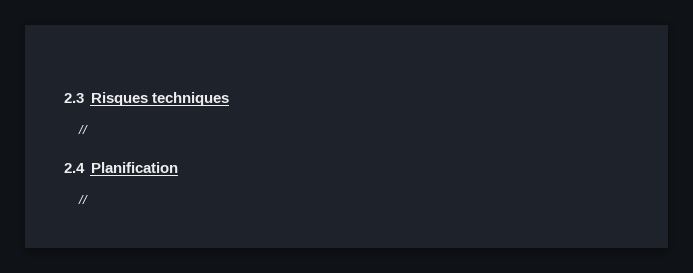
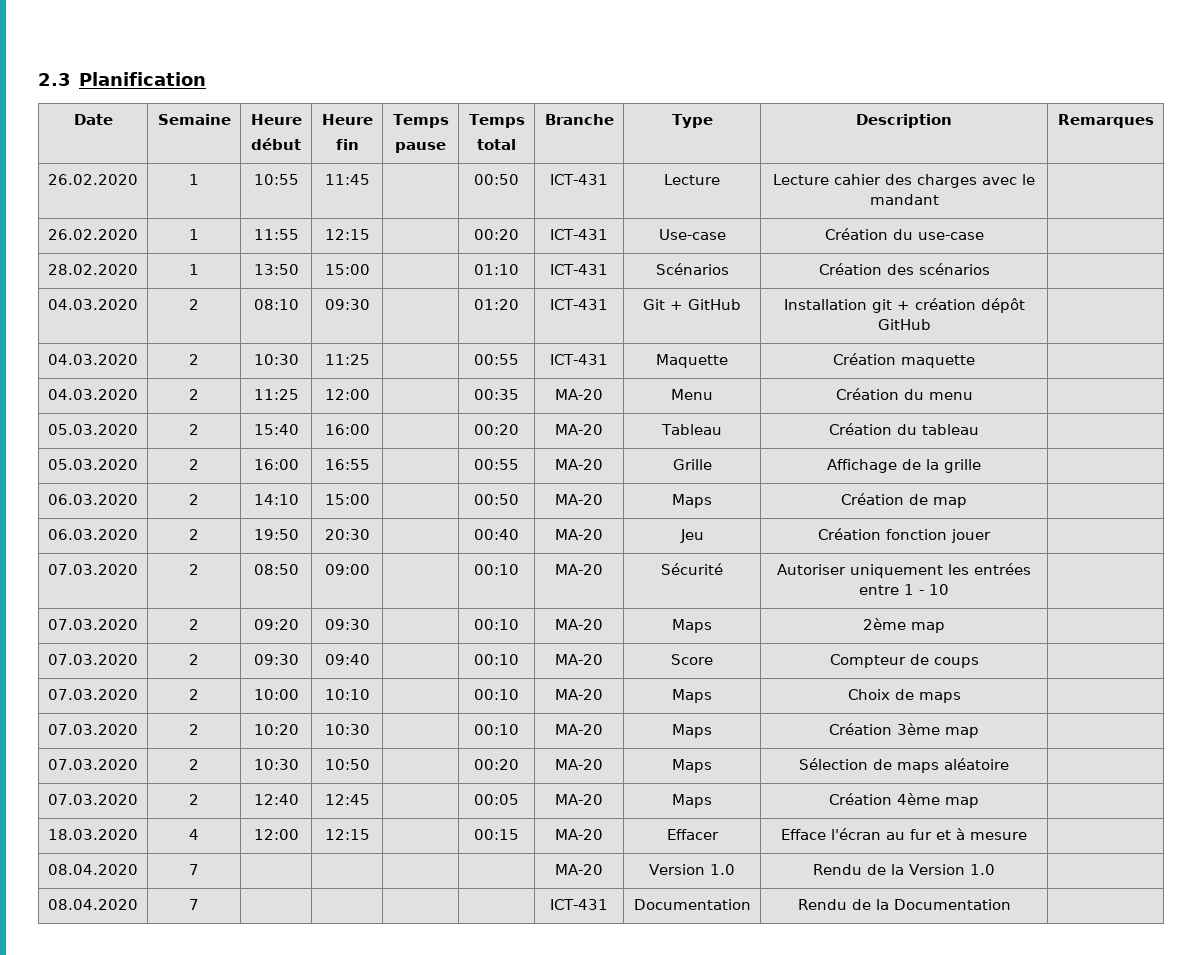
[90,92,229,106] [78,125,89,134] [64,162,178,173] [78,195,89,204] Risques techniques // // // 2.4 Planification // // -> [79,72,206,86] [73,114,113,125] [157,114,231,125] [250,114,302,125] [251,138,301,150] [321,114,373,125] [335,139,359,150] [392,114,449,128] [395,142,446,153] [468,114,525,128] [477,139,516,150] [544,114,614,125] [671,114,713,128] [856,114,952,128] [1057,114,1154,128] [48,174,138,185] [189,174,199,185] [253,174,299,185] [324,174,370,185] [474,174,519,185] [550,174,609,185] [664,174,720,185] [773,174,1035,188] [869,194,939,205] [48,229,138,240] [189,229,199,240] [253,229,299,240] [324,229,370,240] [474,229,519,240] [550,229,609,240] [658,229,726,240] [824,228,984,240] [48,264,138,275] [189,264,199,275] [253,264,299,275] [324,264,370,275] [474,264,519,275] [550,264,609,275] [655,263,729,275] [818,263,990,275] [48,299,138,310] [189,299,199,310] [253,299,299,310] [324,299,370,310] [474,299,519,310] [550,299,609,310] [643,299,741,310] [783,298,1025,313] [877,319,931,330] [48,354,138,365] [189,354,199,365] [253,354,299,365] [324,354,370,365] [474,354,519,365] [550,354,609,365] [656,354,728,368] [833,353,975,368] [48,389,138,400] [189,389,199,400] [253,389,299,400] [324,389,370,400] [474,389,519,400] [555,389,603,400] [671,389,713,400] [835,388,973,400] [48,424,138,435] [189,424,199,435] [253,424,299,435] [324,424,370,435] [474,424,519,435] [555,424,603,435] [661,424,723,435] [829,423,979,435] [48,459,138,470] [189,459,199,470] [253,459,299,470] [324,459,370,470] [474,459,519,470] [555,459,603,470] [672,459,712,470] [827,459,981,473] [48,494,138,505] [189,494,199,505] [253,494,299,505] [324,494,370,505] [474,494,519,505] [555,494,603,505] [672,494,712,508] [841,493,967,508] [48,529,138,540] [189,529,199,540] [253,529,299,540] [324,529,370,540] [474,529,519,540] [555,529,603,540] [679,529,704,543] [818,528,991,543] [48,564,138,575] [189,564,199,575] [253,564,299,575] [324,564,370,575] [474,564,519,575] [555,564,603,575] [661,563,723,575] [777,563,1031,578] [859,584,949,595] [48,619,138,630] [189,619,199,630] [253,619,299,630] [324,619,370,630] [474,619,519,630] [555,619,603,630] [672,619,712,633] [863,618,945,633] [48,654,138,665] [189,654,199,665] [253,654,299,665] [324,654,370,665] [474,654,519,665] [555,654,603,665] [671,654,713,665] [829,654,979,668] [48,689,138,700] [189,689,199,700] [253,689,299,700] [324,689,370,700] [474,689,519,700] [555,689,603,700] [672,689,712,703] [847,689,961,703] [48,724,138,735] [189,724,199,735] [253,724,299,735] [324,724,370,735] [474,724,519,735] [555,724,603,735] [672,724,712,738] [829,723,979,738] [48,759,138,770] [189,759,199,770] [253,759,299,770] [324,759,370,770] [474,759,519,770] [555,759,603,770] [672,759,712,773] [799,758,1009,773] [48,794,138,805] [189,794,199,805] [253,794,299,805] [324,794,370,805] [474,794,519,805] [555,794,603,805] [672,794,712,808] [829,793,979,808] [48,829,138,840] [189,829,199,840] [253,829,299,840] [324,829,370,840] [474,829,519,840] [555,829,603,840] [666,829,719,840] [781,828,1027,840] [48,864,138,875] [189,864,199,875] [555,864,603,875] [649,864,735,875] [813,864,995,875] [48,899,138,910] [189,899,199,910] [550,899,609,910] [633,899,751,910] [797,899,1011,910] Planification // Date | Semaine | Heure // début | Heure // fin | Temps // pause | Temps // total | Branche | Type | Description | Remarques // 26.02.2020 | 1 | 10:55 | 11:45 | | 00:50 | ICT-431 | Lecture | Lecture cahier des charges avec le mandant | // 26.02.2020 | 1 | 11:55 | 12:15 | | 00:20 | ICT-431 | Use-case | Création du use-case | // 28.02.2020 | 1 | 13:50 | 15:00 | | 01:10 | ICT-431 | Scénarios | Création des scénarios | // 04.03.2020 | 2 | 08:10 | 09:30 | | 01:20 | ICT-431 | Git + GitHub | Installation git + création dépôt GitHub | // 04.03.2020 | 2 | 10:30 | 11:25 | | 00:55 | ICT-431 | Maquette | Création maquette | // 04.03.2020 | 2 | 11:25 | 12:00 | | 00:35 | MA-20 | Menu | Création du menu | // 05.03.2020 | 2 | 15:40 | 16:00 | | 00:20 | MA-20 | Tableau | Création du tableau | // 05.03.2020 | 2 | 16:00 | 16:55 | | 00:55 | MA-20 | Grille | Affichage de la grille | // 06.03.2020 | 2 | 14:10 | 15:00 | | 00:50 | MA-20 | Maps | Création de map | // 06.03.2020 | 2 | 19:50 | 20:30 | | 00:40 | MA-20 | Jeu | Création fonction jouer | // 07.03.2020 | 2 | 08:50 | 09:00 | | 00:10 | MA-20 | Sécurité | Autoriser uniquement les entrées entre 1 - 10 | // 07.03.2020 | 2 | 09:20 | 09:30 | | 00:10 | MA-20 | Maps | 2ème map | // 07.03.2020 | 2 | 09:30 | 09:40 | | 00:10 | MA-20 | Score | Compteur de coups | // 07.03.2020 | 2 | 10:00 | 10:10 | | 00:10 | MA-20 | Maps | Choix de maps | // 07.03.2020 | 2 | 10:20 | 10:30 | | 00:10 | MA-20 | Maps | Création 3ème map | // 07.03.2020 | 2 | 10:30 | 10:50 | | 00:20 | MA-20 | Maps | Sélection de maps aléatoire | // 07.03.2020 | 2 | 12:40 | 12:45 | | 00:05 | MA-20 | Maps | Création 4ème map | // 18.03.2020 | 4 | 12:00 | 12:15 | | 00:15 | MA-20 | Effacer | Efface l'écran au fur et à mesure | // 08.04.2020 | 7 | | | | | MA-20 | Version 1.0 | Rendu de la Version 1.0 | // 08.04.2020 | 7 | | | | | ICT-431 | Documentation | Rendu de la Documentation |

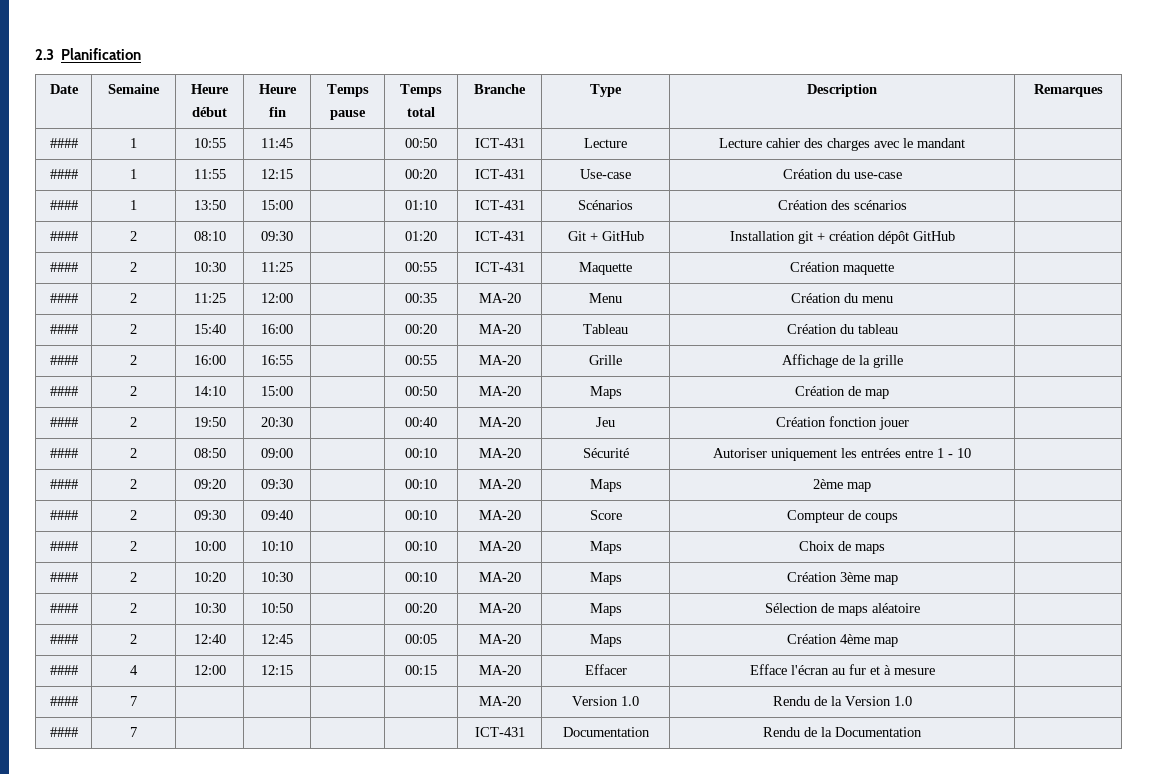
[48,174,138,185] 26.02.2020 -> [49,138,78,148] ####
[48,229,138,240] 26.02.2020 -> [49,169,78,179] ####
[48,264,138,275] 28.02.2020 -> [49,200,78,210] ####
[48,299,138,310] 04.03.2020 -> [49,231,78,241] ####
[48,354,138,365] 04.03.2020 -> [49,262,78,272] ####
[48,389,138,400] 04.03.2020 -> [49,293,78,303] ####
[48,424,138,435] 05.03.2020 -> [49,324,78,334] ####
[48,459,138,470] 05.03.2020 -> [49,355,78,365] ####
[48,494,138,505] 06.03.2020 -> [49,386,78,396] ####
[48,529,138,540] 06.03.2020 -> [49,417,78,427] ####
[48,564,138,575] 07.03.2020 -> [49,448,78,458] ####
[48,619,138,630] 07.03.2020 -> [49,479,78,489] ####
[48,654,138,665] 07.03.2020 -> [49,510,78,520] ####
[48,689,138,700] 07.03.2020 -> [49,541,78,551] ####
[48,724,138,735] 07.03.2020 -> [49,572,78,582] ####
[48,759,138,770] 07.03.2020 -> [49,603,78,613] ####
[48,794,138,805] 07.03.2020 -> [49,634,78,644] ####
[48,829,138,840] 18.03.2020 -> [49,665,78,675] ####
[48,864,138,875] 08.04.2020 -> [49,696,78,706] ####
[48,899,138,910] 08.04.2020 -> [49,727,78,737] ####

